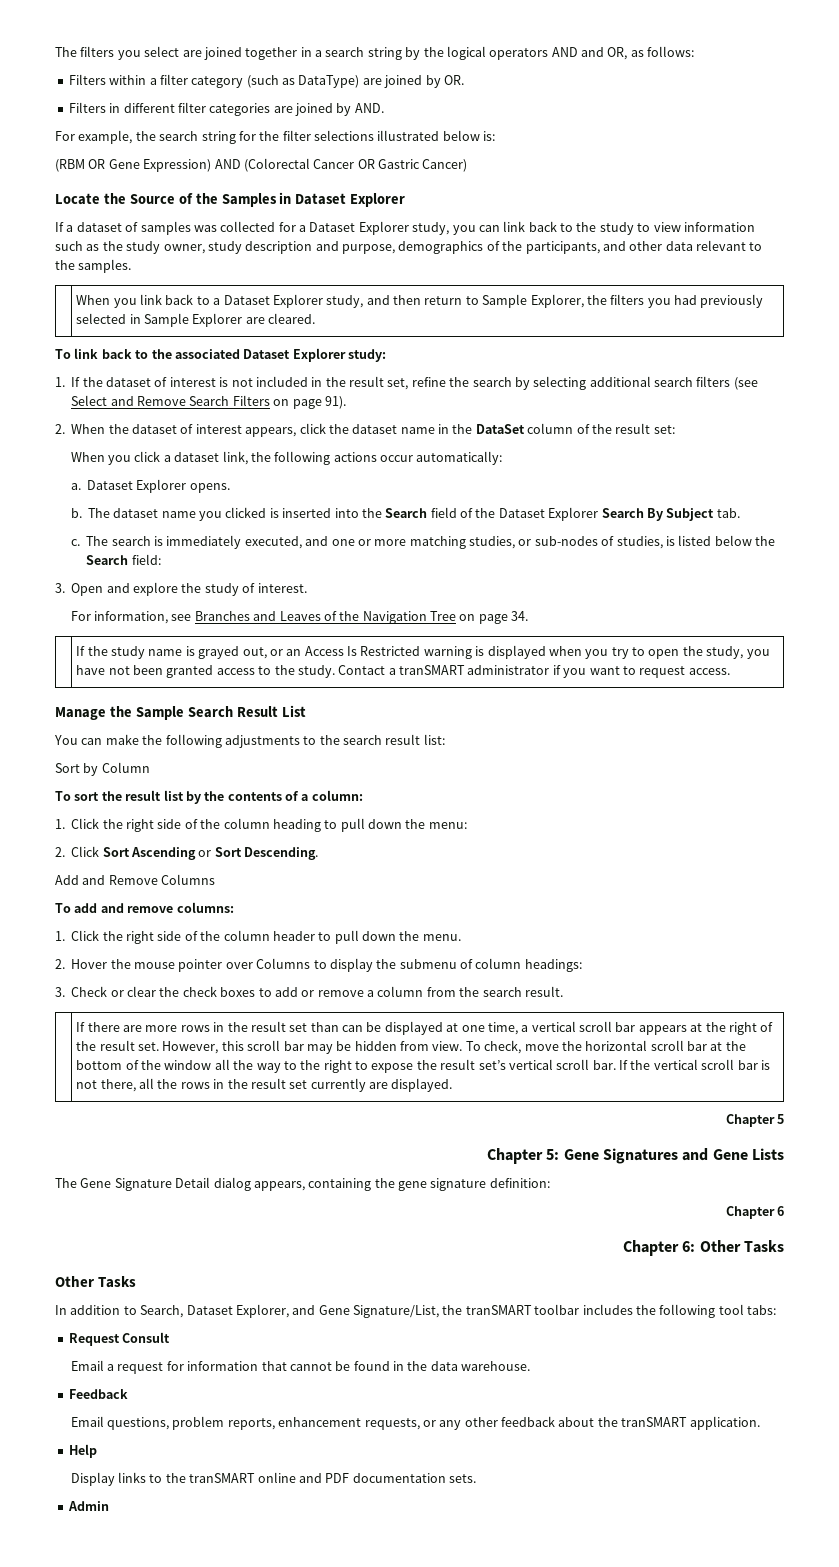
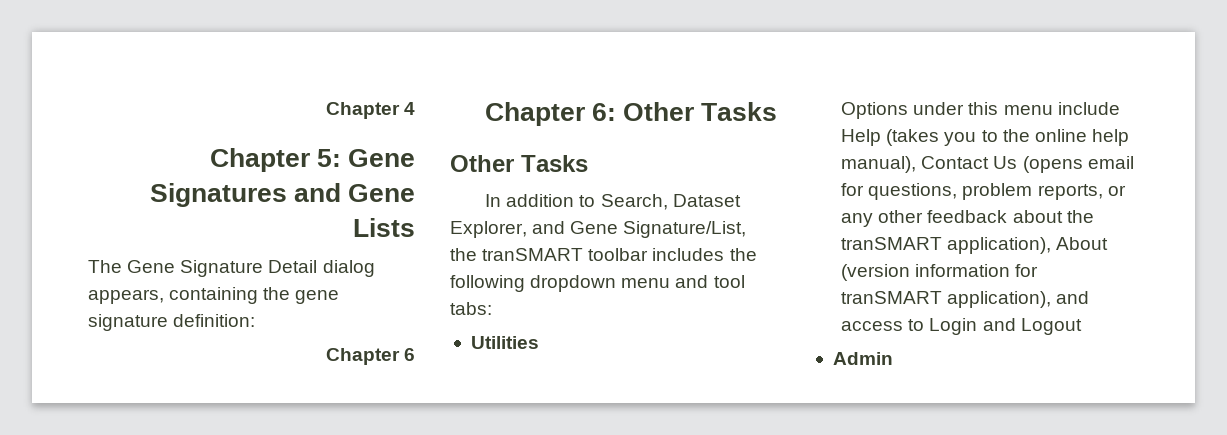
[55,46,695,60] [68,74,464,88] [68,102,384,116] [55,130,496,144] [55,158,468,172] [55,192,406,207] [55,221,755,235] [55,240,763,254] [55,259,132,273] [76,294,764,308] [76,313,316,327] [55,348,386,362] [55,376,758,390] [71,395,346,409] [55,423,675,437] [70,451,503,465] [70,479,230,493] [70,507,740,521] [70,535,776,549] [86,554,161,565] [55,582,307,596] [70,611,529,624] [76,645,770,659] [76,665,730,678] [55,705,306,720] [54,734,445,748] [55,762,150,776] [55,790,363,804] [55,818,467,832] [55,846,319,860] [55,874,216,885] [55,902,234,913] [55,930,461,944] [55,958,582,972] [55,986,563,997] [76,1021,774,1035] [76,1040,746,1054] [76,1059,770,1073] [76,1078,453,1092] [725,1114,784,1127] The filters you select are joined together in a search string by the logical operators AND and OR, as follows: // Filters within a filter category (such as DataType) are joined by OR. // Filters in different filter categories are joined by AND. // For example, the search string for the filter selections illustrated below is: // (RBM OR Gene Expression) AND (Colorectal Cancer OR Gastric Cancer) // Locate the Source of the Samples in Dataset Explorer // If a dataset of samples was collected for a Dataset Explorer study, you can link back to the study to view information such as the study owner, study description and purpose, demographics of the participants, and other data relevant to the samples. // | When you link back to a Dataset Explorer study, and then return to Sample Explorer, the filters you had previously selected in Sample Explorer are cleared. // To link back to the associated Dataset Explorer study: // 1. If the dataset of interest is not included in the result set, refine the search by selecting additional search filters (see Select and Remove Search Filters on page 91). // 2. When the dataset of interest appears, click the dataset name in the DataSet column of the result set: // When you click a dataset link, the following actions occur automatically: // a. Dataset Explorer opens. // b. The dataset name you clicked is inserted into the Search field of the Dataset Explorer Search By Subject tab. // c. The search is immediately executed, and one or more matching studies, or sub-nodes of studies, is listed below the Search field: // 3. Open and explore the study of interest. // For information, see Branches and Leaves of the Navigation Tree on page 34. // | If the study name is grayed out, or an Access Is Restricted warning is displayed when you try to open the study, you have not been granted access to the study. Contact a tranSMART administrator if you want to request access. // Manage the Sample Search Result List // You can make the following adjustments to the search result list: // Sort by Column // To sort the result list by the contents of a column: // 1. Click the right side of the column heading to pull down the menu: // 2. Click Sort Ascending or Sort Descending. // Add and Remove Columns // To add and remove columns: // 1. Click the right side of the column header to pull down the menu. // 2. Hover the mouse pointer over Columns to display the submenu of column headings: // 3. Check or clear the check boxes to add or remove a column from the search result. // | If there are more rows in the result set than can be displayed at one time, a vertical scroll bar appears at the right of the result set. However, this scroll bar may be hidden from view. To check, move the horizontal scroll bar at the bottom of the window all the way to the right to expose the result set’s vertical scroll bar. If the vertical scroll bar is not there, all the rows in the result set currently are displayed. // Chapter 5 -> [325,102,415,119] Chapter 4
(716, 1311) none -> [530,275,709,292] dropdown menu and
[68,1332,171,1346] [70,1360,531,1374] [68,1389,128,1399] [70,1416,104,1427] Request Consult // Email a request for information that cannot be found in the data warehouse. // Feedback // Email -> [470,336,539,349] [841,102,1120,119] [841,129,1129,146] [841,156,1134,173] [841,183,865,196] Utilities // Options under this menu include Help (takes you to the online help manual), Contact Us (opens email for
[278,1417,420,1430] enhancement requests, -> (1103, 192) none
[689,1416,760,1430] [68,1444,97,1458] [70,1472,477,1486] application. // Help // Display links to the tranSMART online and PDF documentation sets. -> [947,237,1109,254] [841,264,1039,281] [841,291,1090,308] [841,318,1082,335] application), About (version information for tranSMART application), and access to Login and Logout

